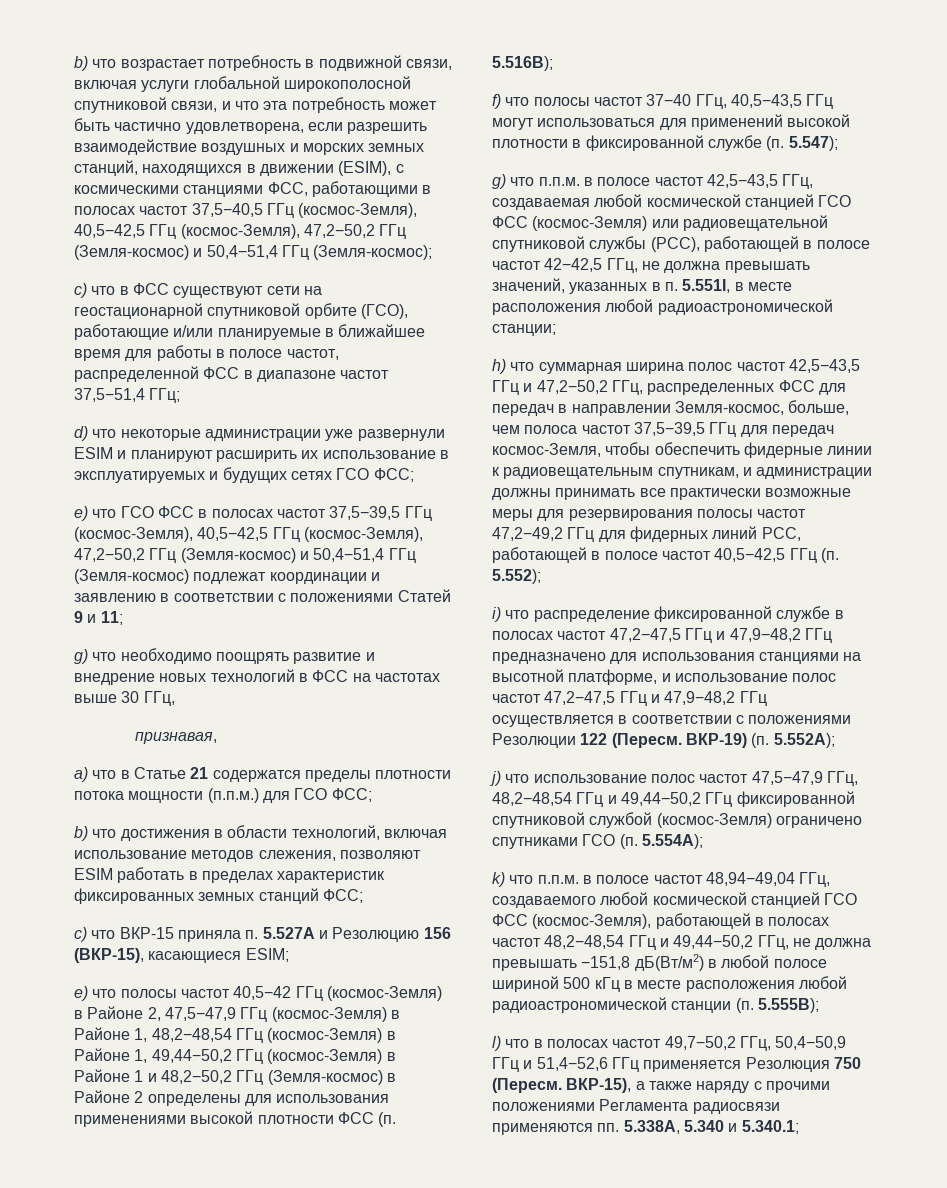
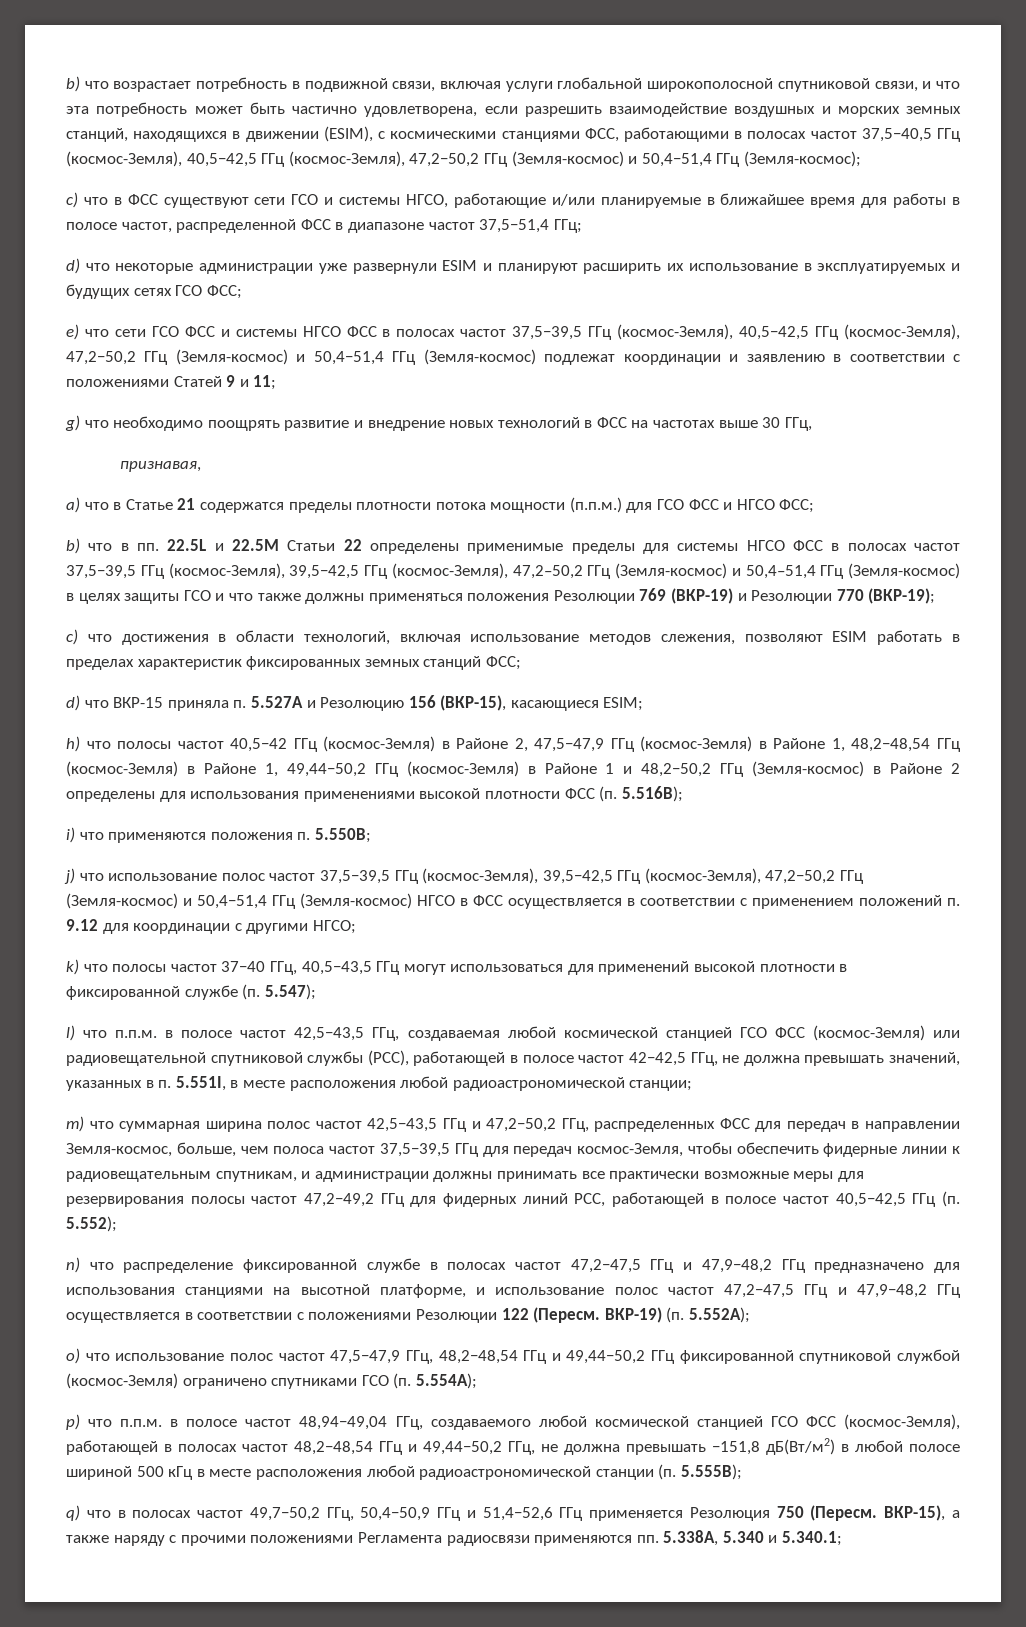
[303,286,322,295] [74,303,408,319] на геостационарной спутниковой орбите (ГСО), -> [291,194,449,208] ГСО и системы НГСО,
[120,506,194,518] ГСО ФСС -> [114,326,377,337] сети ГСО ФСС и системы НГСО ФСС
(328, 794) none -> [688,499,775,510] ФСС и НГСО
(117, 833) none -> [120,539,961,554] [66,563,960,579] [66,588,936,604] [66,629,112,645] в пп. 22.5L и 22.5M Статьи 22 определены применимые пределы для системы НГСО ФСС в полосах частот 37,5−39,5 ГГц (космос-Земля), 39,5−42,5 ГГц (космос-Земля), 47,2–50,2 ГГц (Земля-космос) и 50,4–51,4 ГГц (Земля-космос) в целях защиты ГСО и что также должны применяться положения Резолюции 769 (ВКР-19) и Резолюции 770 (ВКР-19); // c) что
[74,927,87,942] c) -> [66,695,80,711] d)
[74,986,88,1001] e) -> [66,736,80,752] h)
[492,94,501,109] f) -> [66,827,371,843] [64,868,864,884] [66,893,960,909] [66,919,356,934] [66,959,79,975] i) что применяются положения п. 5.550B; // j) что использование полос частот 37,5−39,5 ГГц (космос-Земля), 39,5−42,5 ГГц (космос-Земля), 47,2−50,2 ГГц (Земля-космос) и 50,4−51,4 ГГц (Земля-космос) НГСО в ФСС осуществляется в соответствии с применением положений п. 9.12 для координации с другими НГСО; // k)
[492,174,506,189] g) -> [66,1025,75,1041] l)
[492,359,506,374] h) -> [66,1116,84,1132] m)
[492,607,501,622] i) -> [66,1257,80,1273] n)
[490,771,501,786] j) -> [66,1348,80,1364] o)
[492,872,505,887] k) -> [66,1414,80,1430] p)
[492,1036,501,1051] l) -> [66,1505,80,1521] q)

